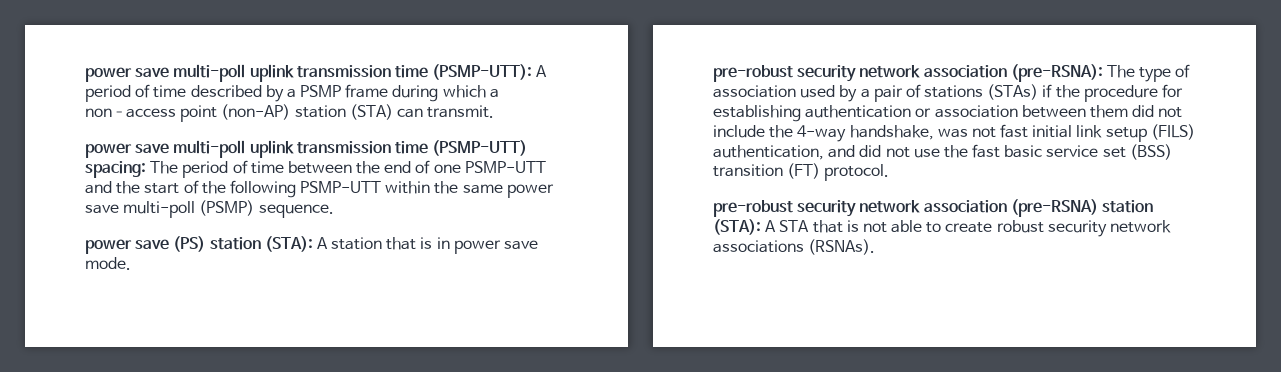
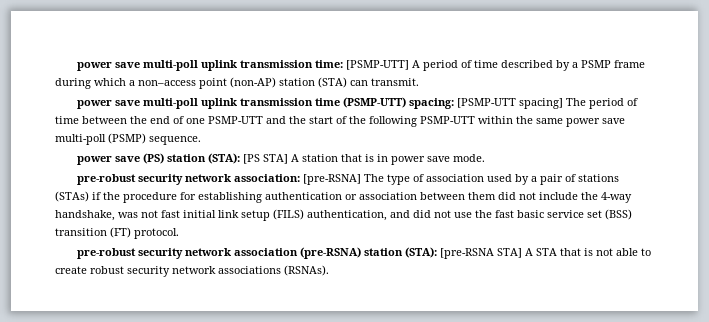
[85,64,533,82] power save multi-poll uplink transmission time (PSMP-UTT): -> [77,60,410,71] power save multi-poll uplink transmission time: [PSMP-UTT]
(146, 169) none -> [457,98,564,109] [PSMP-UTT spacing]
(313, 244) none -> [243,154,289,164] [PS STA]
[923,64,1103,82] association (pre-RSNA): -> [234,174,362,185] association: [pre-RSNA]
(761, 227) none -> [440,248,523,259] [pre-RSNA STA]

